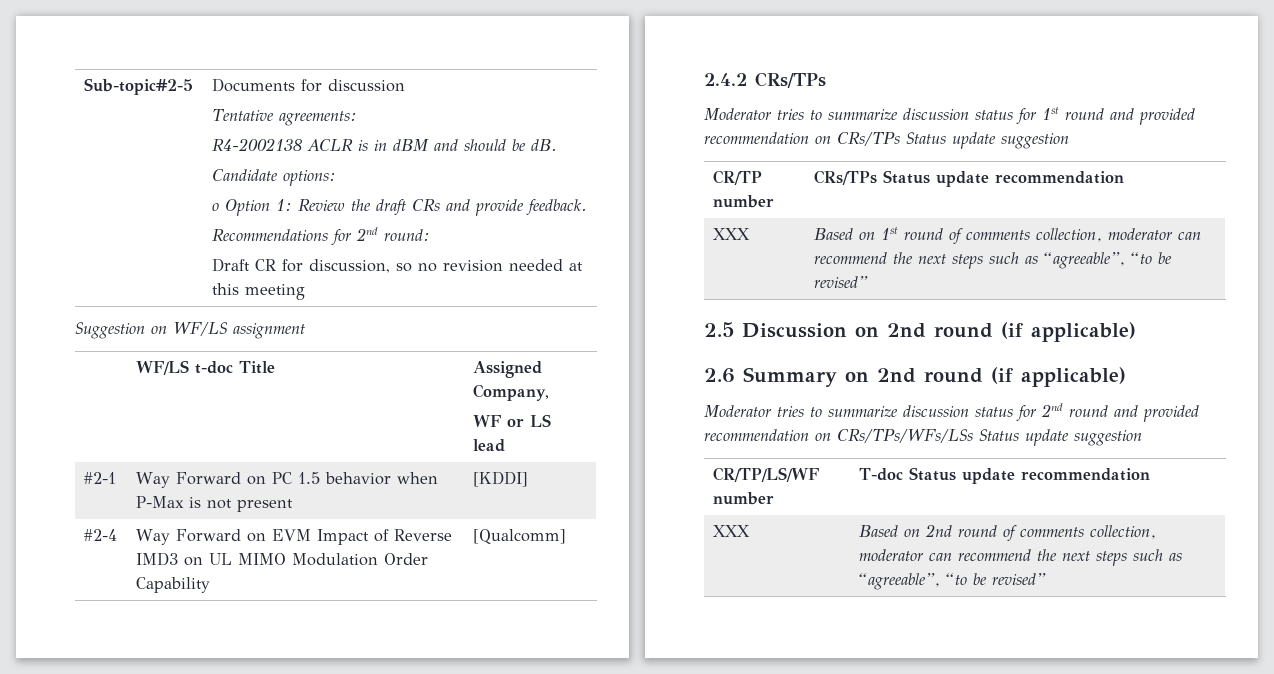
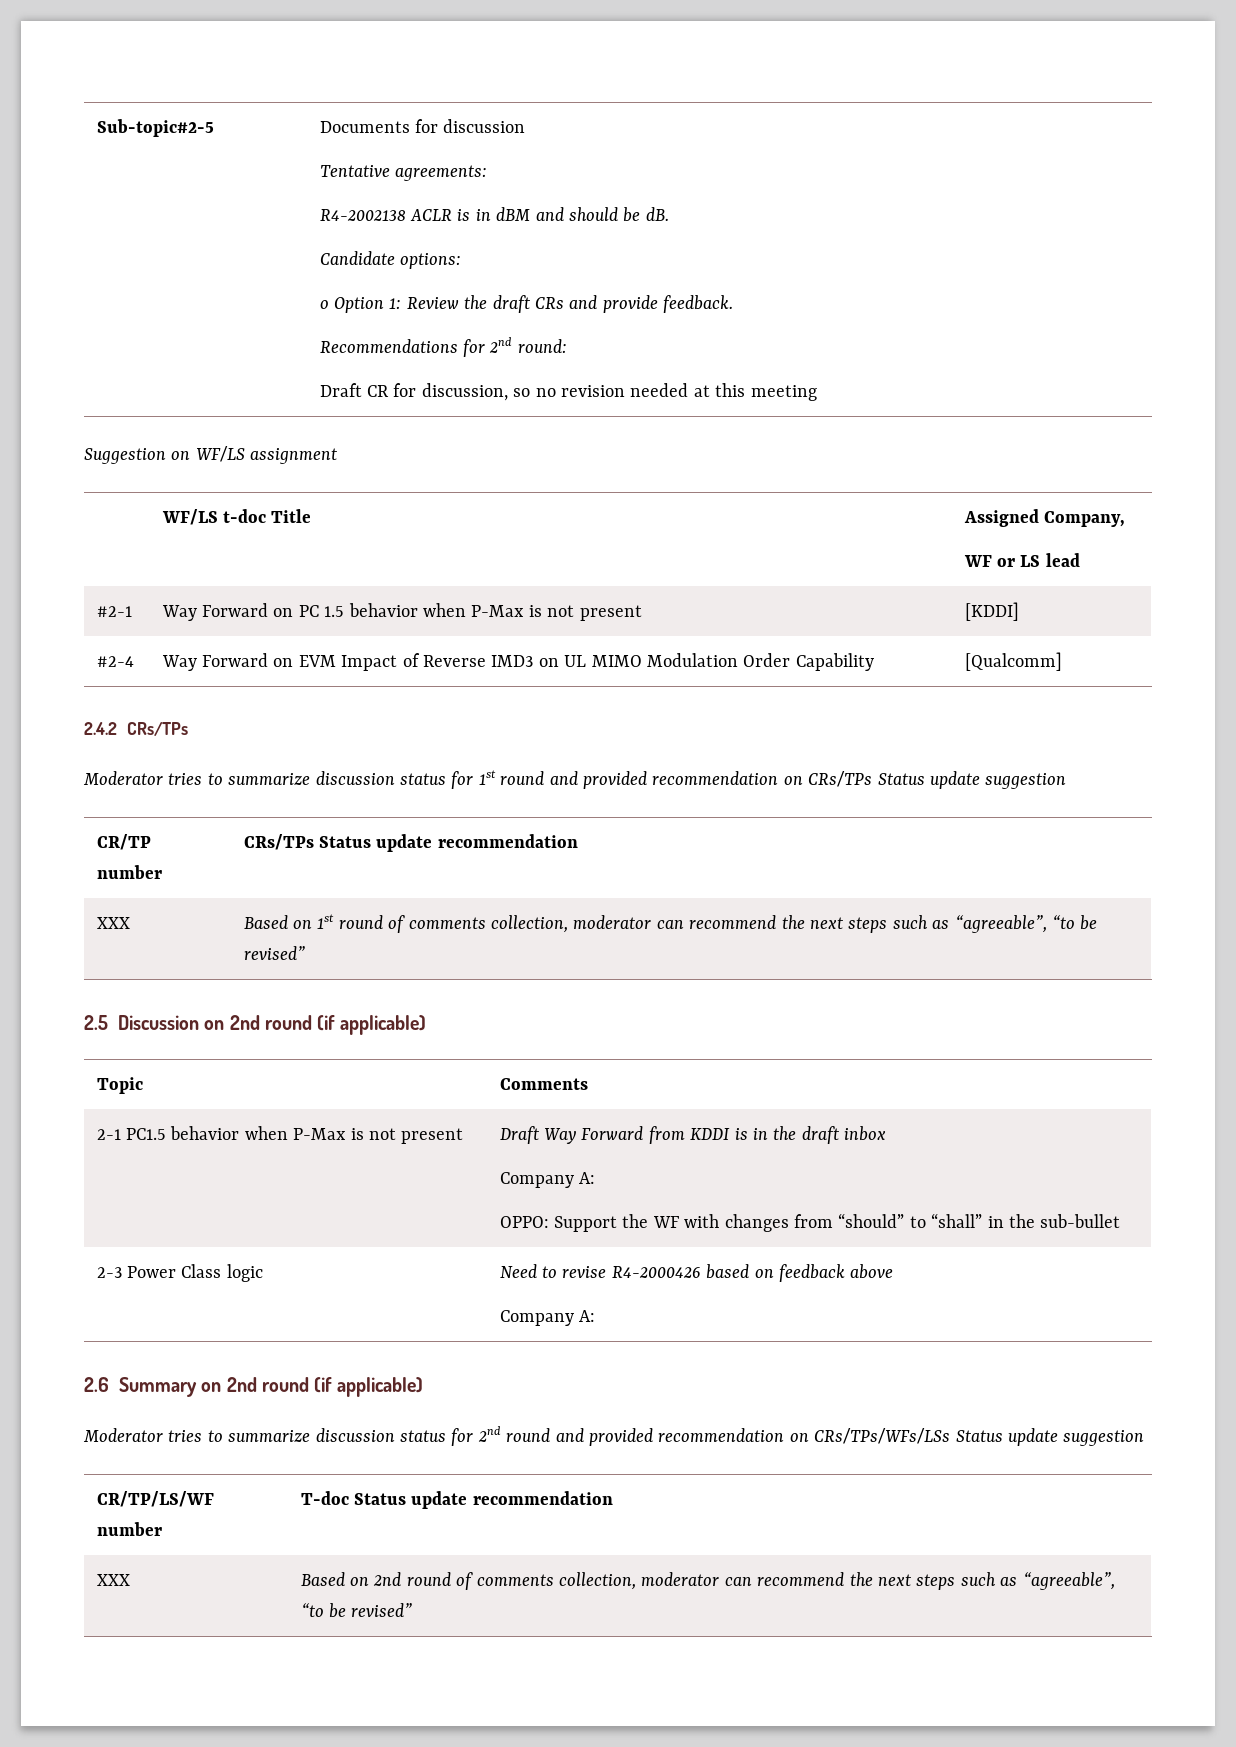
(1137, 332) none -> [96,1077,143,1094] [499,1078,588,1090] [96,1126,464,1144] [499,1126,887,1144] [499,1172,596,1188] [499,1213,1121,1232] [96,1264,263,1282] [499,1264,894,1282] [499,1310,596,1326] // Topic | Comments // 2-1 PC1.5 behavior when P-Max is not present | Draft Way Forward from KDDI is in the draft inbox // Company A: // OPPO: Support the WF with changes from “should” to “shall” in the sub-bullet // 2-3 Power Class logic | Need to revise R4-2000426 based on feedback above // Company A:

